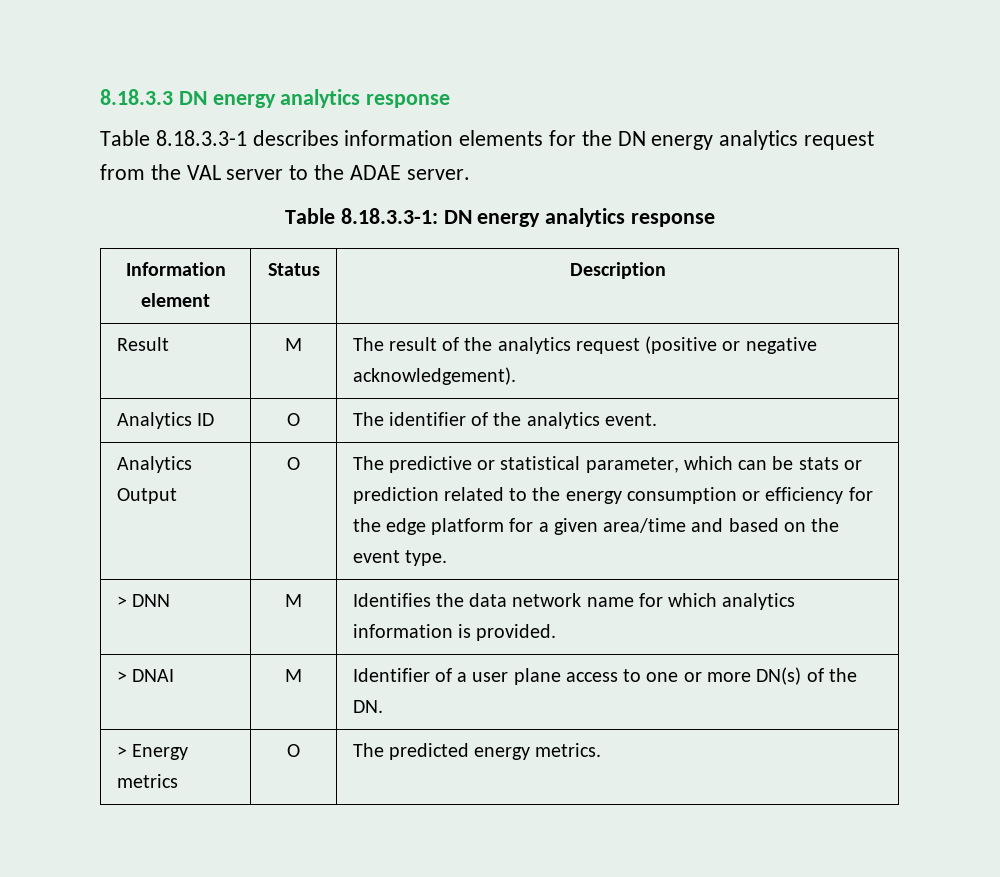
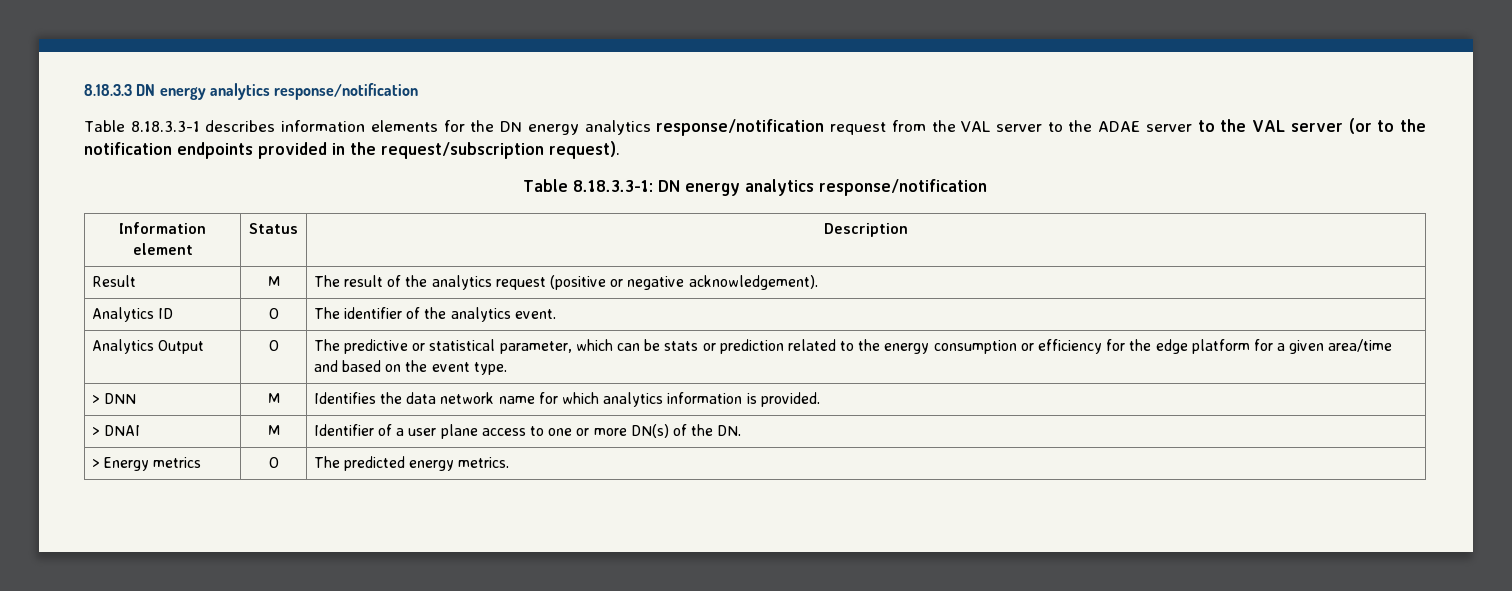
[366,94,451,108] response -> [274,83,419,100] response/notification
(799, 140) none -> [656,119,825,136] response/notification
[406,169,470,180] server. -> [1145,118,1426,134] [84,141,620,159] server to the VAL server (or to the notification endpoints provided in the request/subscription request).
[631,213,716,227] response -> [818,179,987,196] response/notification

